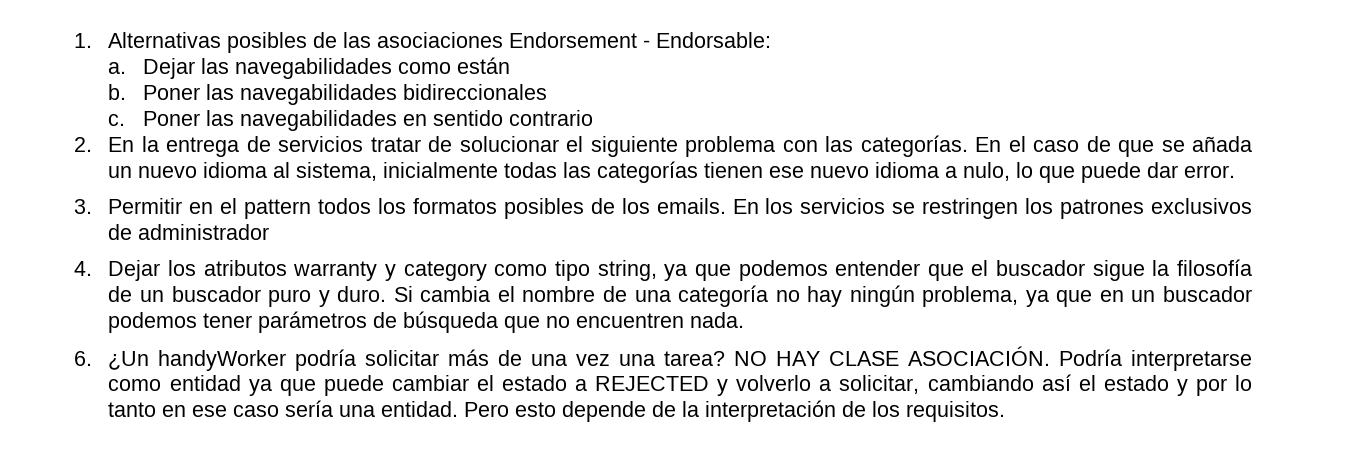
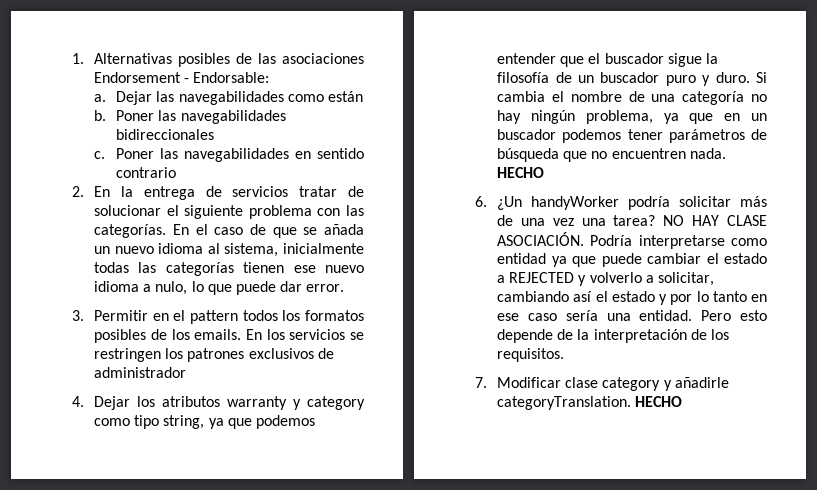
(745, 320) none -> [497,167,545,178] HECHO
(1006, 411) none -> [475,377,729,391] [497,396,683,410] // 7. Modificar clase category y añadirle categoryTranslation. HECHO

